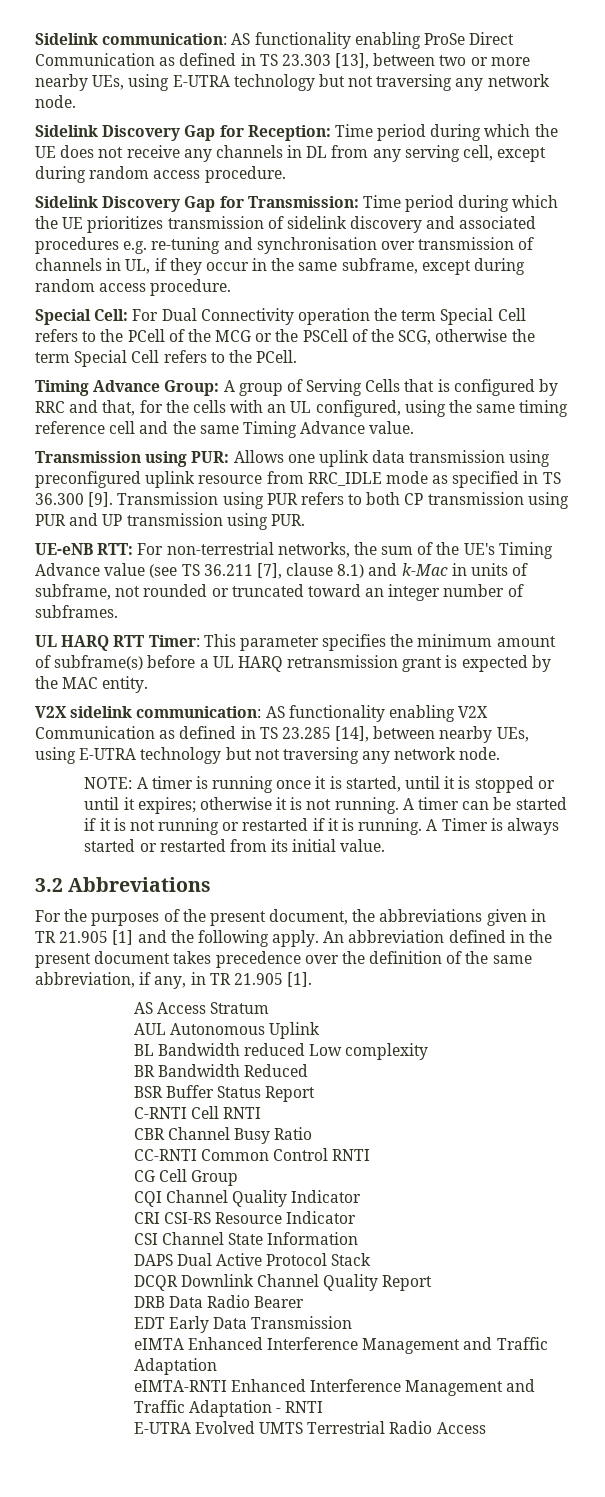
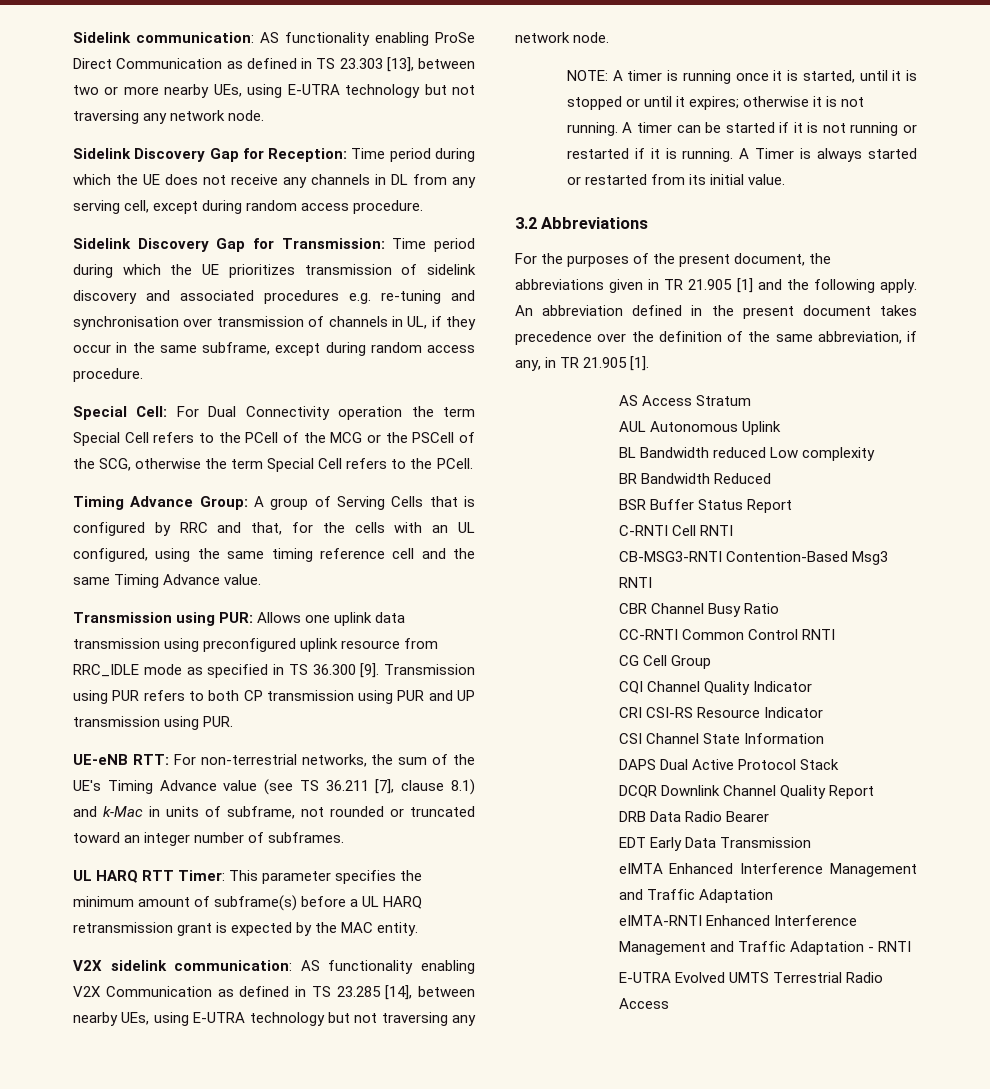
(262, 1113) none -> [618,551,888,565] [618,577,652,588] // CB-MSG3-RNTI Contention-Based Msg3 RNTI

